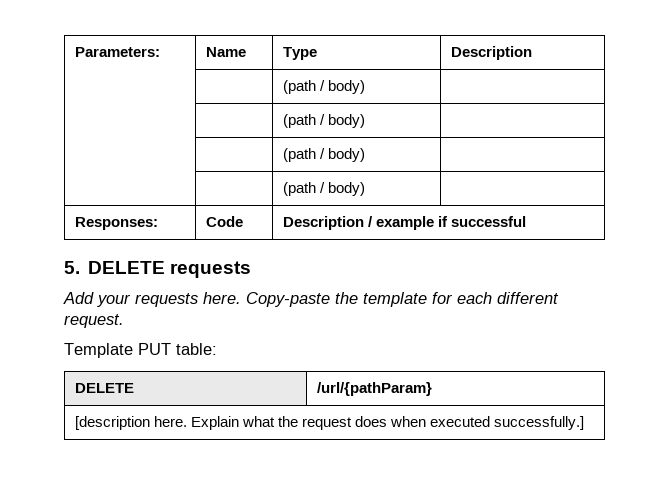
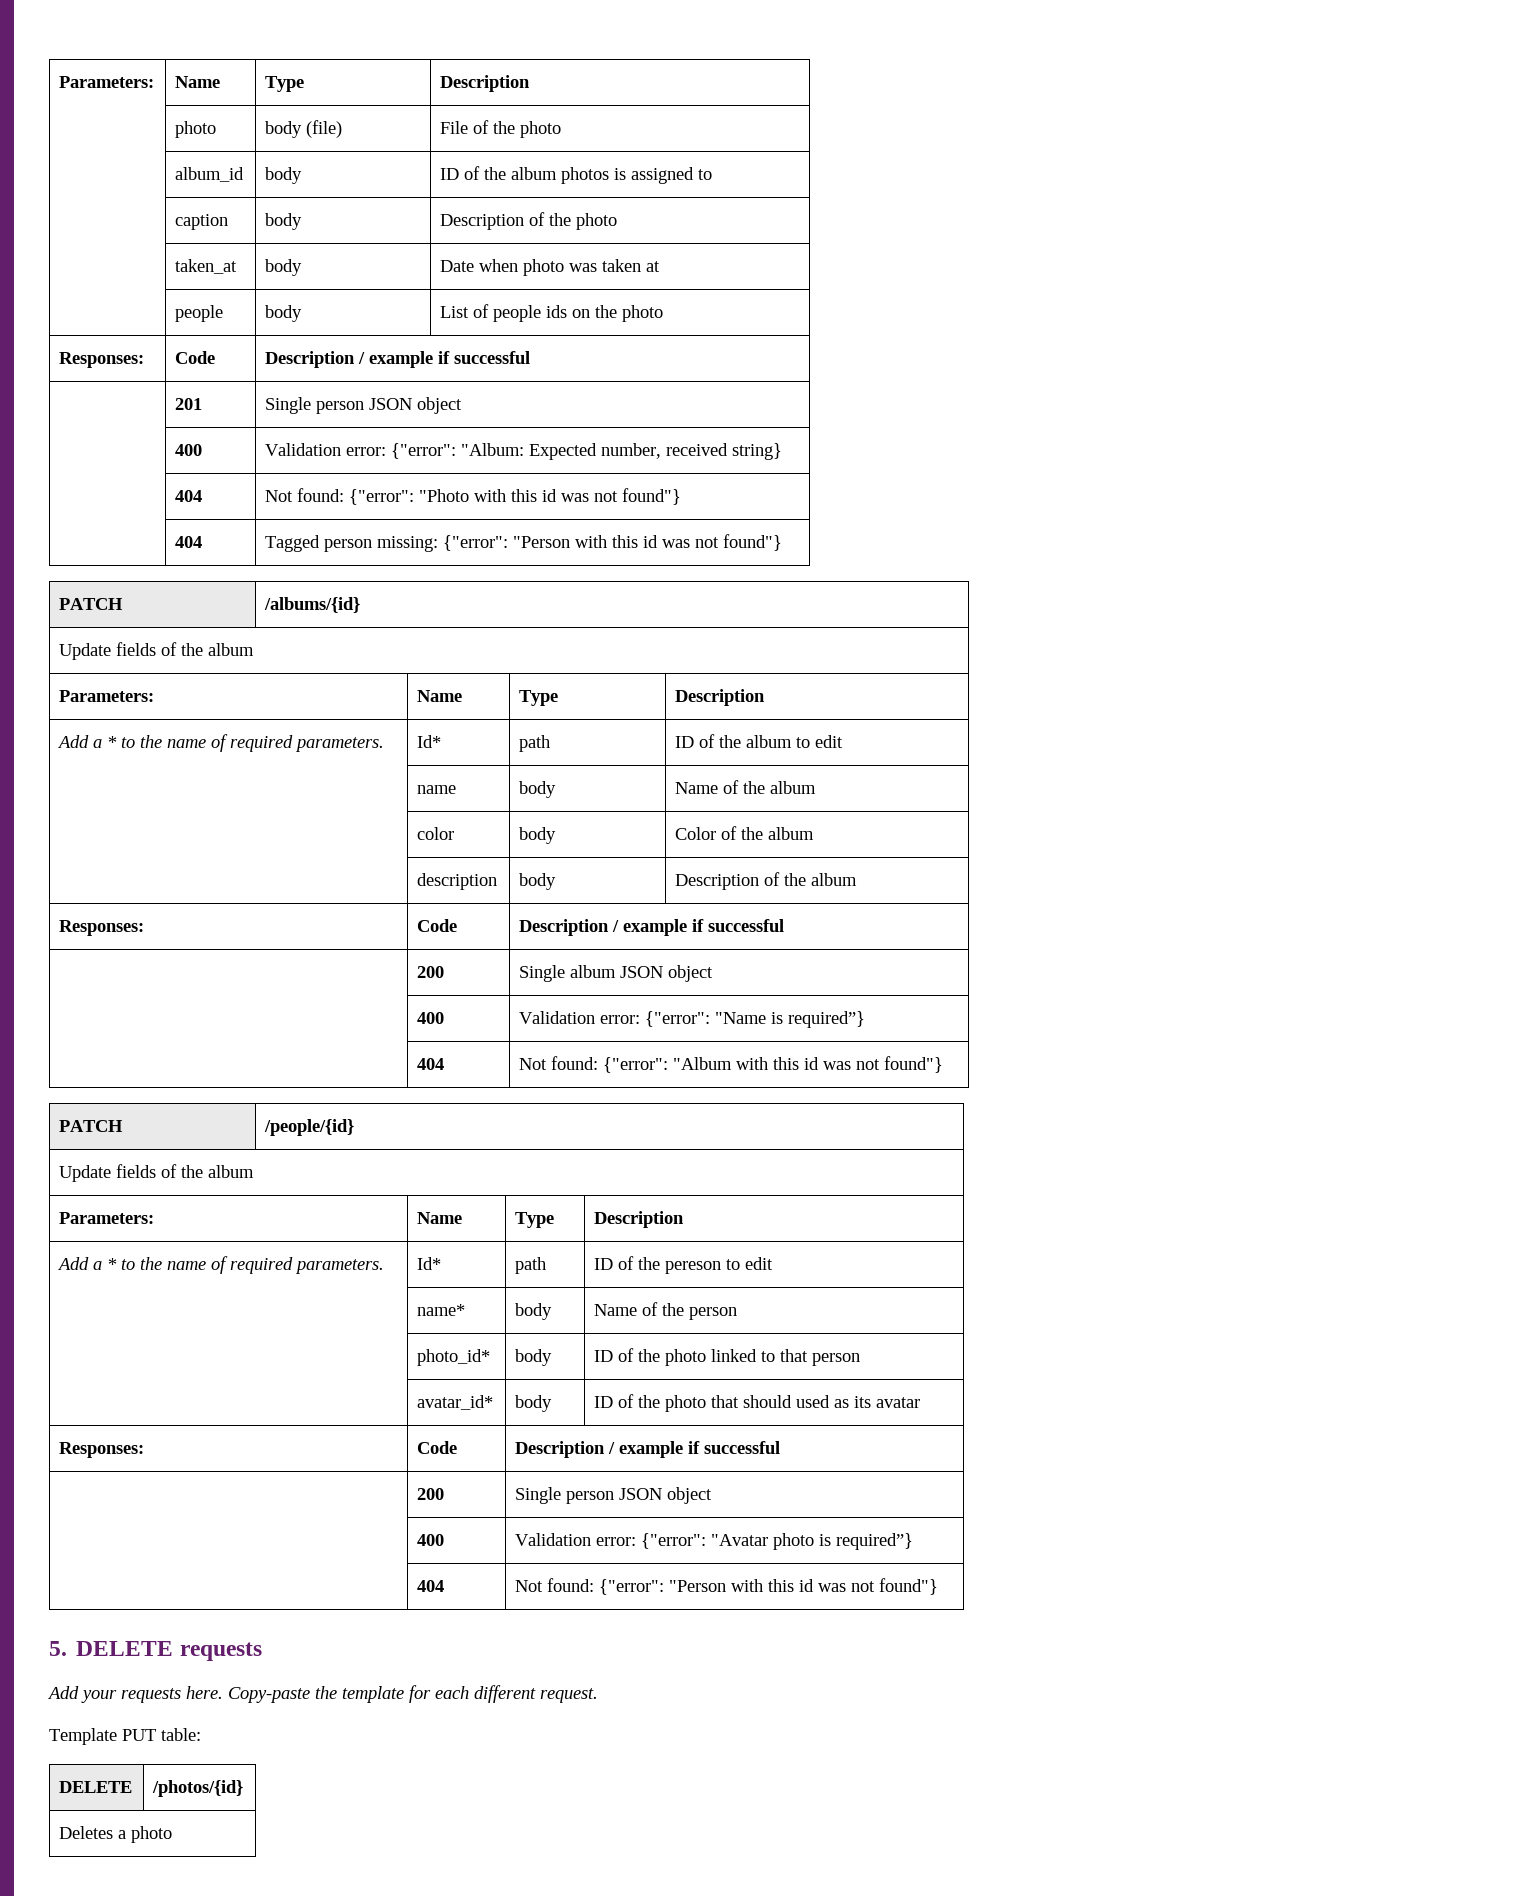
[282,80,365,94] [282,114,365,128] [282,148,365,162] [282,182,365,196] [74,217,158,230] [205,216,243,227] [282,216,526,230] | (path / body) | // | | (path / body) | // | | (path / body) | // | | (path / body) | // Responses: | Code | Description / example if successful -> [175,121,217,138] [265,120,343,138] [440,120,562,138] [175,167,245,182] [265,167,303,184] [440,166,713,184] [175,214,229,230] [265,213,303,230] [440,212,618,230] [175,259,238,274] [265,259,303,276] [440,259,661,276] [175,305,224,322] [265,305,303,322] [440,304,664,322] [59,352,145,368] [175,351,216,364] [265,351,531,368] [175,398,203,410] [265,397,463,414] [175,444,203,456] [265,443,783,460] [175,490,203,502] [265,488,682,505] [175,536,203,548] [265,534,783,552] [59,598,124,610] [264,597,361,613] [59,642,255,660] [59,690,155,702] [417,690,463,702] [519,690,559,706] [675,689,766,706] [57,734,385,752] [417,735,442,748] [519,735,551,752] [675,734,844,748] [417,785,457,794] [519,781,557,798] [675,780,817,794] [417,827,455,840] [519,827,557,844] [675,826,815,840] [417,873,498,890] [519,873,557,890] [675,872,858,890] [59,920,145,936] [417,919,458,932] [519,919,785,936] [417,966,445,978] [519,965,714,982] [417,1012,445,1024] [519,1011,866,1028] [417,1058,445,1070] [519,1056,944,1073] [59,1120,124,1132] [264,1119,355,1136] [59,1164,255,1182] [59,1212,155,1224] [417,1212,463,1224] [515,1212,555,1228] [594,1211,685,1228] [57,1256,385,1274] [417,1257,442,1270] [515,1257,547,1274] [594,1256,774,1274] [417,1304,466,1316] [515,1303,553,1320] [594,1302,738,1320] [417,1349,491,1366] [515,1349,553,1366] [594,1348,861,1366] [417,1395,494,1410] [515,1395,553,1412] [594,1394,921,1412] [59,1442,145,1458] [417,1441,458,1454] [515,1441,781,1458] [417,1488,445,1500] [515,1487,713,1504] [417,1534,445,1546] [515,1533,914,1550] [417,1580,445,1592] [515,1578,939,1595] photo | body (file) | File of the photo // | album_id | body | ID of the album photos is assigned to // | caption | body | Description of the photo // | taken_at | body | Date when photo was taken at // | people | body | List of people ids on the photo // Responses: | Code | Description / example if successful // | 201 | Single person JSON object // | 400 | Validation error: {"error": "Album: Expected number, received string} // | 404 | Not found: {"error": "Photo with this id was not found"} // | 404 | Tagged person missing: {"error": "Person with this id was not found"} // PATCH | /albums/{id} // Update fields of the album // Parameters: | Name | Type | Description // Add a * to the name of required parameters. | Id* | path | ID of the album to edit // | name | body | Name of the album // | color | body | Color of the album // | description | body | Description of the album // Responses: | Code | Description / example if successful // | 200 | Single album JSON object // | 400 | Validation error: {"error": "Name is required”} // | 404 | Not found: {"error": "Album with this id was not found"} // PATCH | /people/{id} // Update fields of the album // Parameters: | Name | Type | Description // Add a * to the name of required parameters. | Id* | path | ID of the pereson to edit // | name* | body | Name of the person // | photo_id* | body | ID of the photo linked to that person // | avatar_id* | body | ID of the photo that should used as its avatar // Responses: | Code | Description / example if successful // | 200 | Single person JSON object // | 400 | Validation error: {"error": "Avatar photo is required”} // | 404 | Not found: {"error": "Person with this id was not found"}
[316,382,432,396] [74,416,585,430] /url/{pathParam} // [description here. Explain what the request does when executed successfully.] -> [152,1780,244,1797] [59,1826,173,1843] /photos/{id} // Deletes a photo

